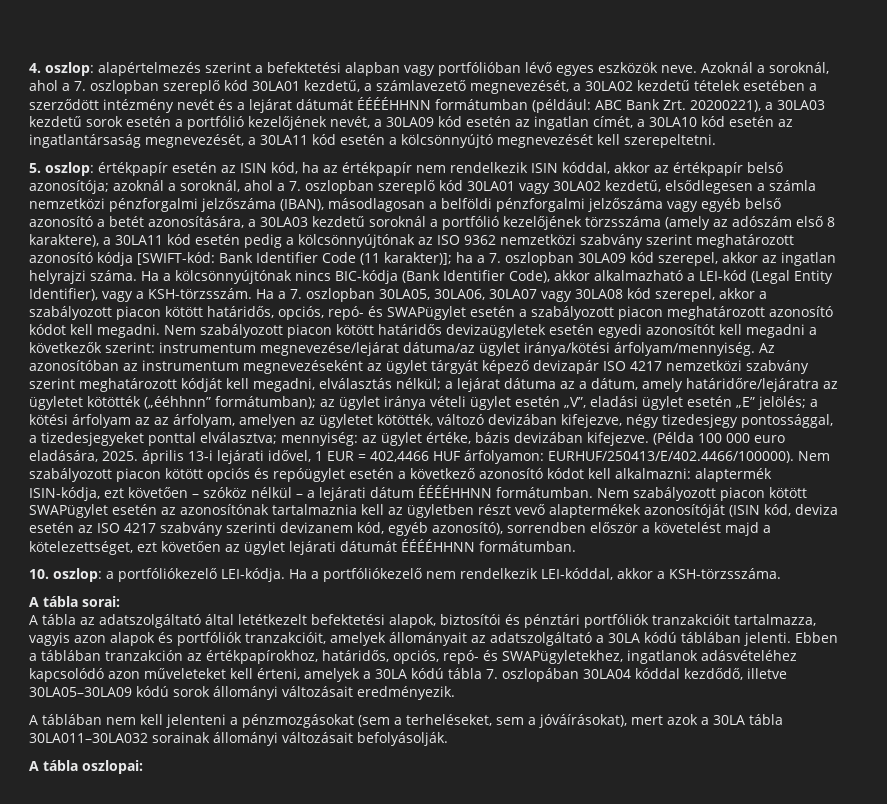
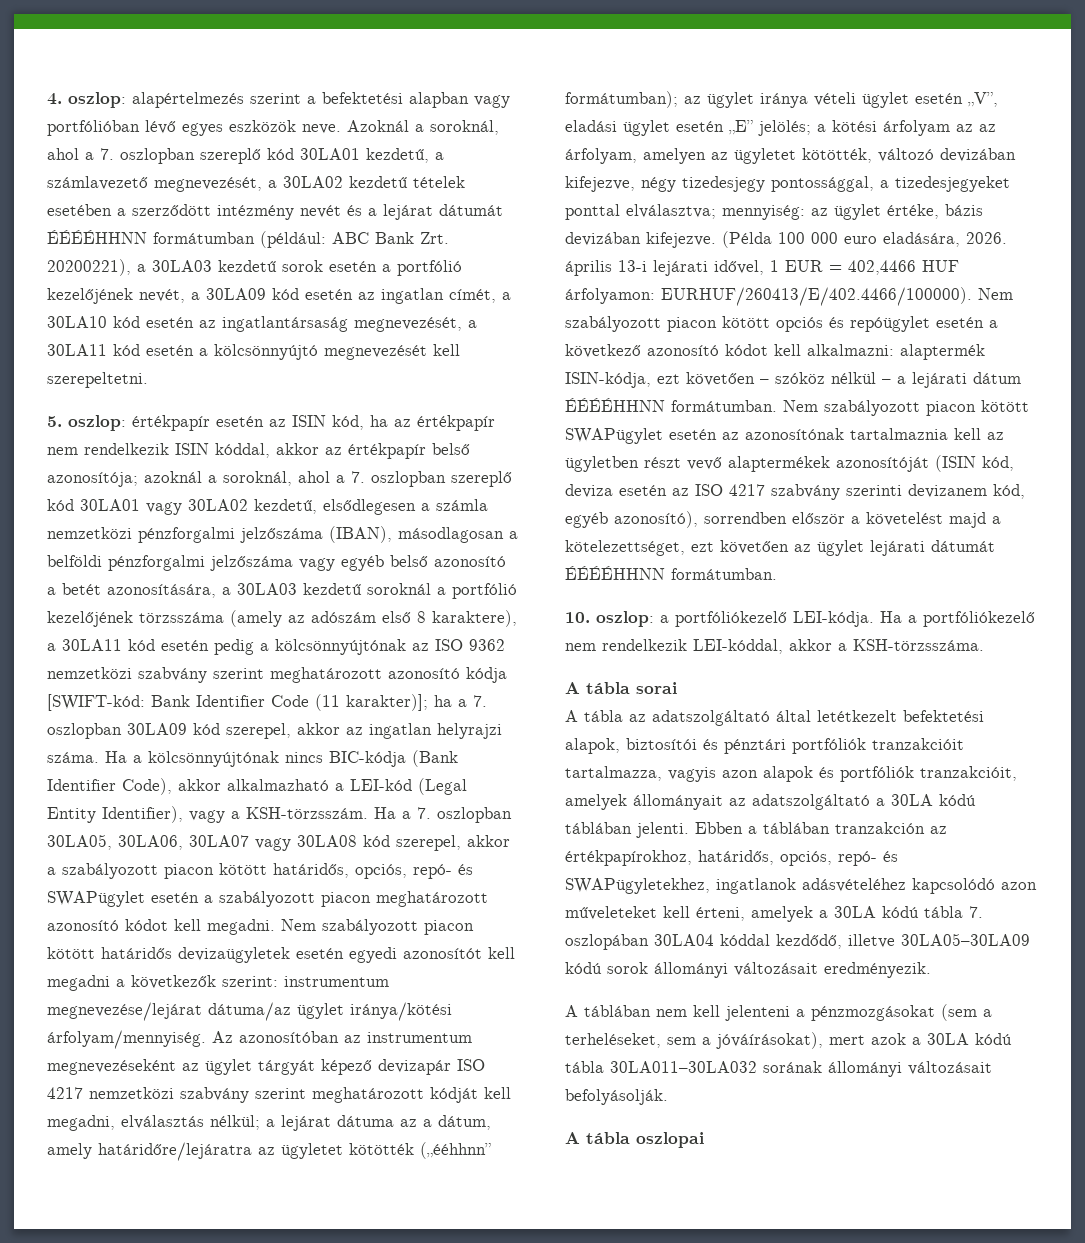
[102,451,138,461] 2025. -> [966,232,1007,244] 2026.
[548,451,794,463] EURHUF/250413/E/402.4466/100000). -> [661,287,972,306] EURHUF/260413/E/402.4466/100000).
[82,596,120,607] sorai: -> [636,682,677,694] sorai
(745, 720) none -> [975,1033,1012,1045] kódú
[152,732,210,743] sorainak -> [763,1061,822,1073] sorának
[82,760,143,774] oszlopai: -> [636,1132,704,1148] oszlopai

